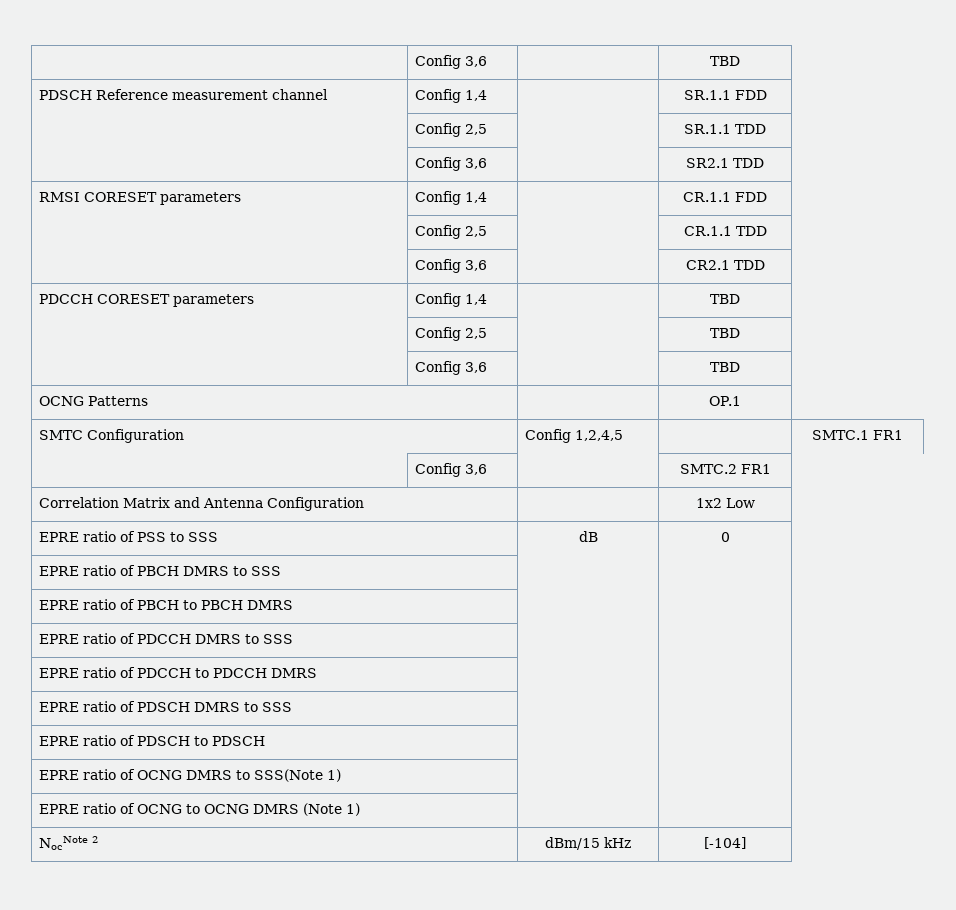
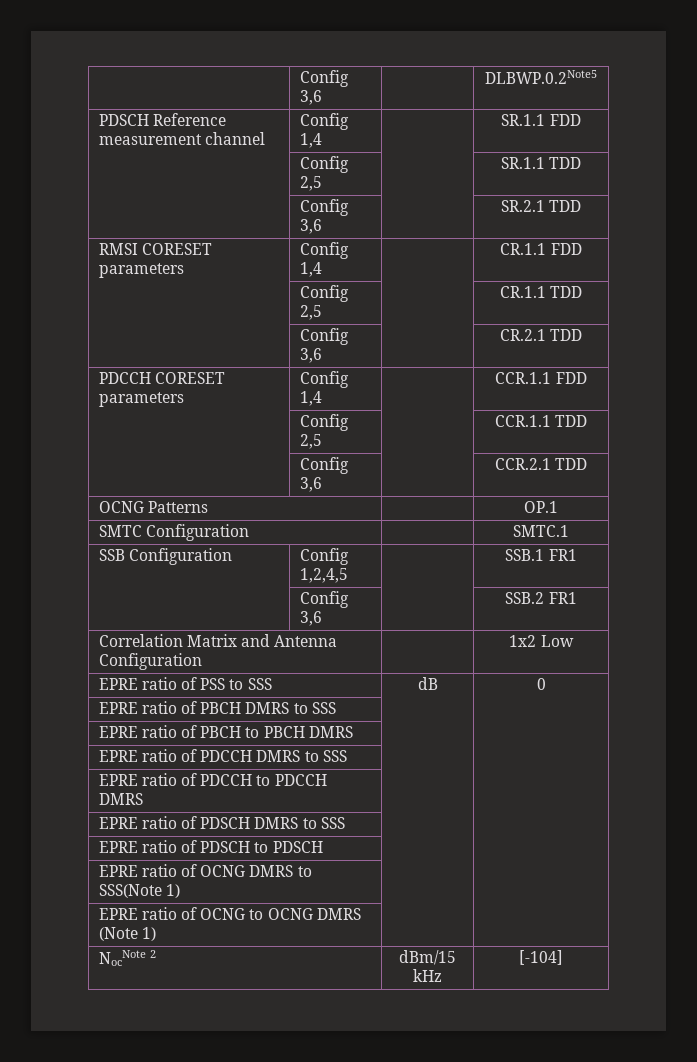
[414,55,487,69] [710,56,740,66] | Config 3,6 | | TBD -> [299,70,349,87] [299,90,322,105] [485,70,597,84] | Config 3,6 | | DLBWP.0.2Note5
[686,158,729,168] SR2.1 -> [500,200,545,212] SR.2.1
[685,260,730,270] CR2.1 -> [499,329,546,341] CR.2.1
[710,294,740,304] [414,327,487,341] [710,328,740,338] [414,361,487,375] [710,362,740,372] TBD // | Config 2,5 | | TBD // | Config 3,6 | | TBD -> [495,372,587,384] [299,414,349,431] [299,434,322,449] [494,415,588,427] [299,457,349,474] [299,477,322,492] [494,458,588,470] CCR.1.1 FDD // | Config 2,5 | | CCR.1.1 TDD // | Config 3,6 | | CCR.2.1 TDD
(184, 436) none -> [513,525,569,537] [98,548,232,565] | SMTC.1 // SSB Configuration |
[812,430,869,440] SMTC.1 -> [505,549,545,561] SSB.1
[679,464,737,474] SMTC.2 -> [505,592,545,604] SSB.2

